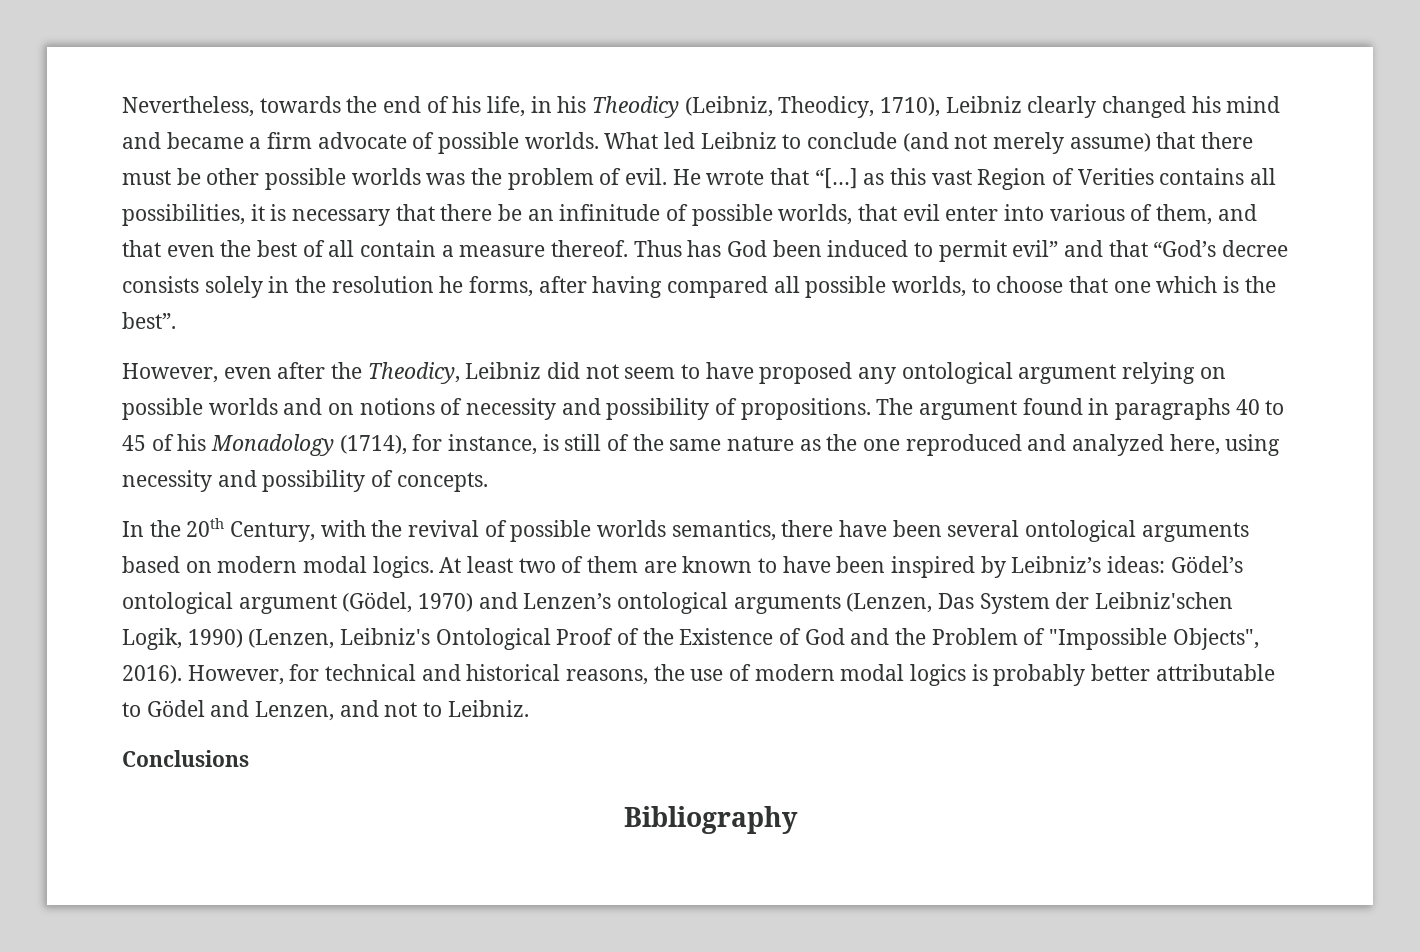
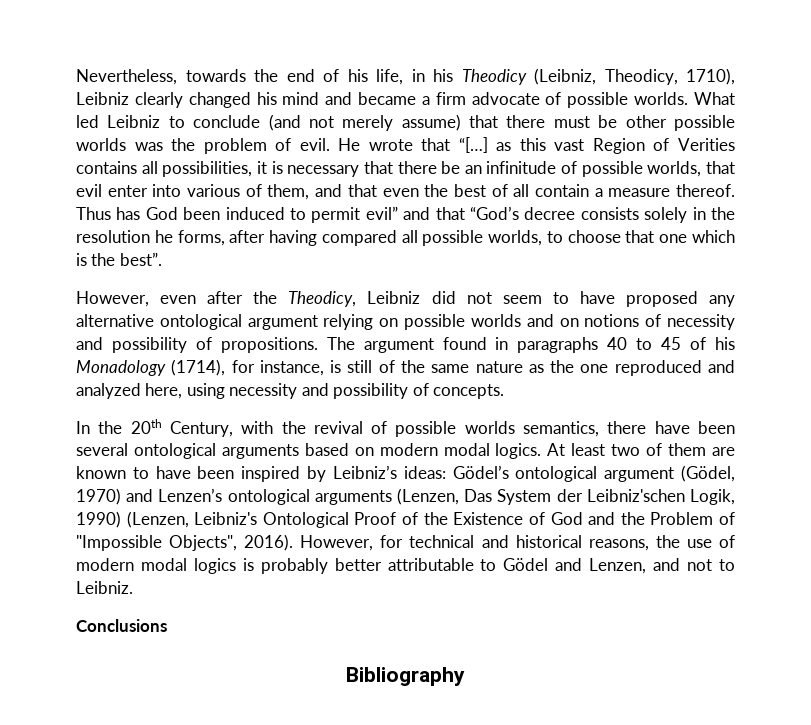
(897, 375) none -> [76,314,154,327] alternative

